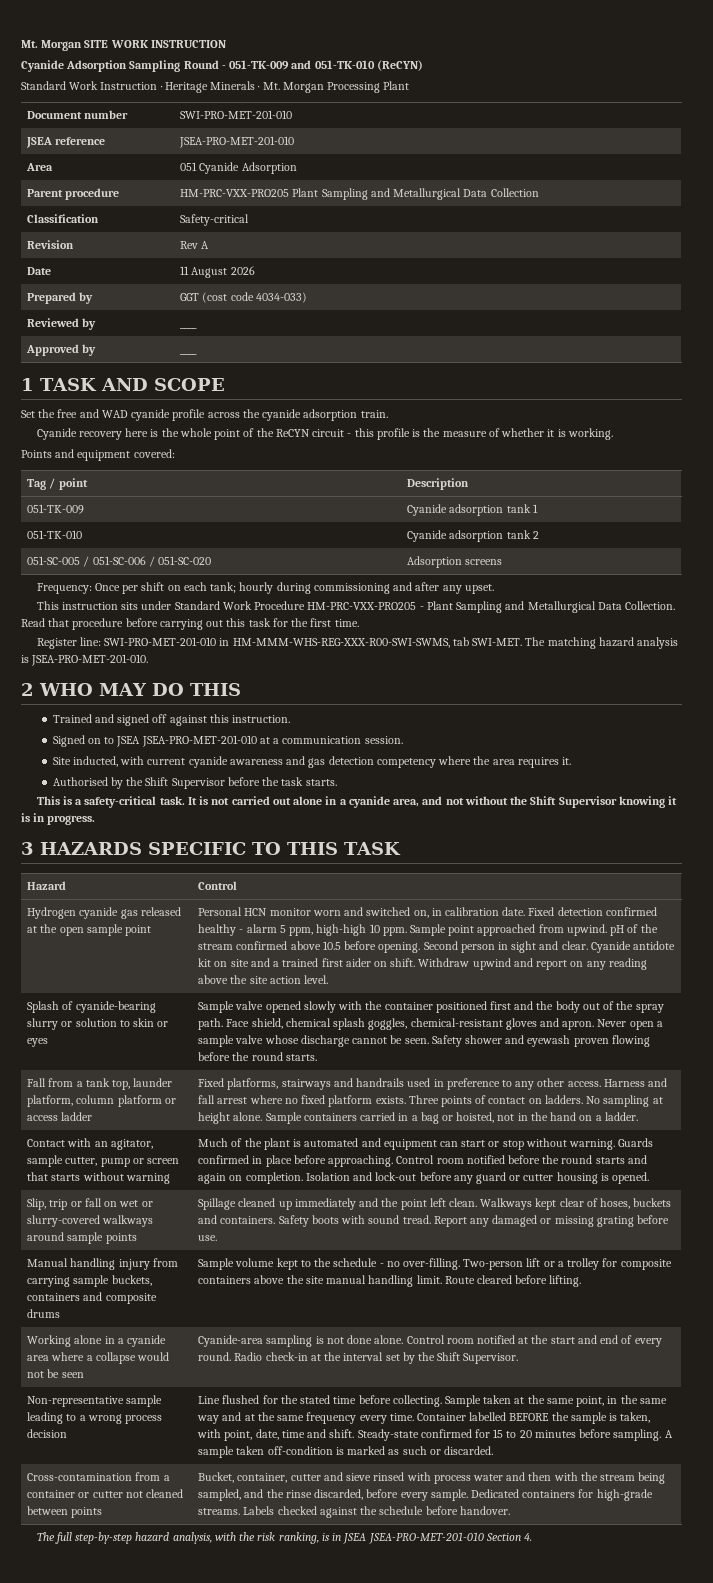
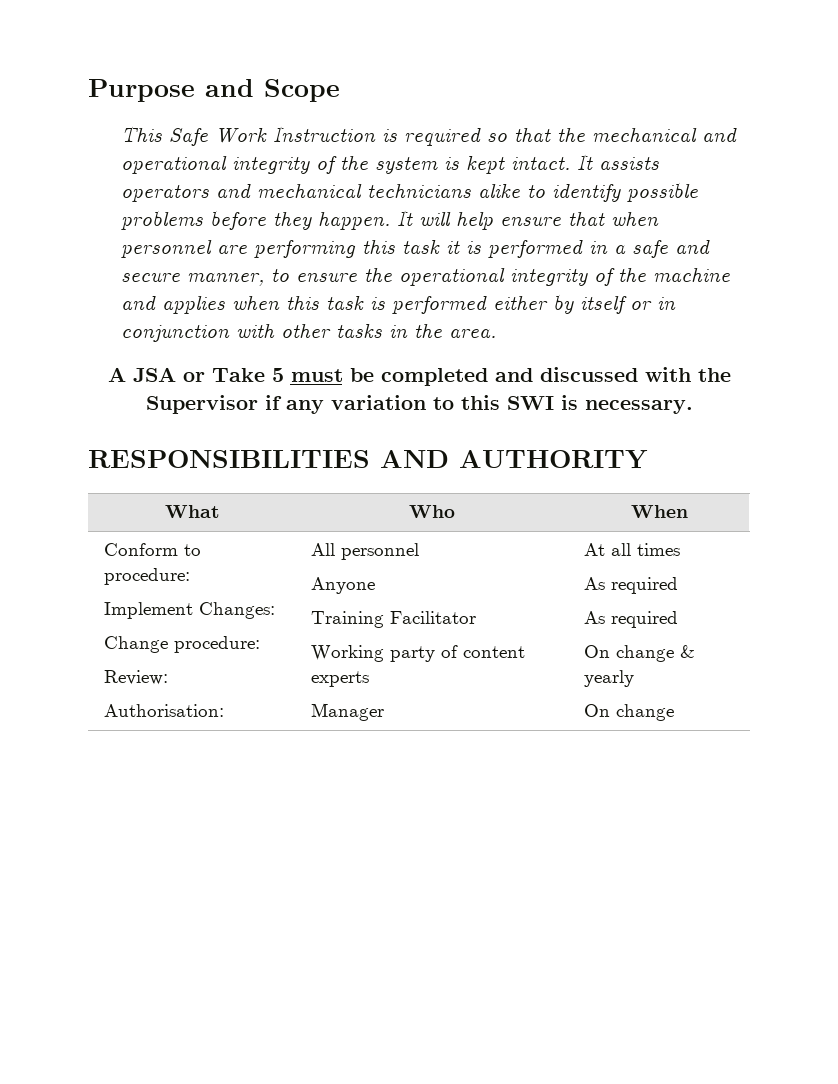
[21,40,226,51] [21,60,423,72] [21,81,410,93] [27,110,129,119] [180,110,293,119] [26,137,106,148] [179,136,295,148] [26,163,54,171] [180,162,297,174] [27,188,120,200] [180,188,539,200] [27,214,100,223] [180,214,250,226] [27,240,75,249] [180,241,210,249] [27,267,52,275] [180,266,255,278] [27,292,94,304] [180,292,307,303] [27,318,97,330] [180,327,198,329] [26,344,97,356] [180,353,198,355] [21,378,225,391] [21,409,388,421] [36,428,613,440] [21,449,175,461] [27,478,88,490] [407,478,470,490] [27,504,85,514] [407,504,538,516] [27,530,83,539] [407,530,539,542] [27,556,212,567] [407,556,503,568] [36,582,494,594] [36,601,676,613] [21,618,359,630] [36,637,679,649] [21,654,149,666] [21,683,241,696] [52,714,291,726] [52,735,403,747] [52,756,572,768] [52,777,337,789] [36,796,678,808] [21,813,96,825] [21,842,401,855] [27,881,67,890] [198,881,238,890] [27,907,181,919] [27,924,152,936] [198,907,657,918] [198,924,658,936] [198,941,676,953] [198,958,647,970] [198,975,329,984] [27,1001,156,1013] [27,1018,169,1030] [27,1038,49,1047] [198,1001,664,1013] [198,1018,663,1030] [198,1035,650,1047] [198,1052,317,1061] [27,1078,173,1090] [27,1095,176,1107] [27,1112,93,1121] [198,1078,668,1090] [198,1095,663,1107] [198,1112,638,1124] [27,1138,153,1150] [27,1155,180,1167] [27,1172,170,1184] [198,1138,654,1150] [198,1155,647,1167] [198,1172,650,1184] [27,1198,153,1210] [27,1215,154,1227] [27,1232,137,1244] [198,1198,672,1210] [198,1215,670,1227] [198,1235,218,1241] [27,1258,178,1270] [27,1275,152,1287] [27,1292,157,1304] [27,1309,61,1318] [198,1258,672,1270] [198,1275,582,1287] [27,1335,167,1347] [27,1352,170,1364] [27,1369,84,1378] [198,1335,662,1347] [198,1352,519,1364] [27,1395,163,1407] [27,1412,163,1424] [27,1429,68,1438] [198,1395,667,1407] [197,1412,651,1424] [197,1429,673,1441] [198,1446,493,1458] [27,1472,170,1481] [27,1489,184,1498] [27,1506,103,1518] [198,1472,666,1484] [198,1489,653,1501] [198,1506,510,1518] [36,1532,533,1544] Mt. Morgan SITE WORK INSTRUCTION // Cyanide Adsorption Sampling Round - 051-TK-009 and 051-TK-010 (ReCYN) // Standard Work Instruction · Heritage Minerals · Mt. Morgan Processing Plant // Document number | SWI-PRO-MET-201-010 // JSEA reference | JSEA-PRO-MET-201-010 // Area | 051 Cyanide Adsorption // Parent procedure | HM-PRC-VXX-PRO205 Plant Sampling and Metallurgical Data Collection // Classification | Safety-critical // Revision | Rev A // Date | 11 August 2026 // Prepared by | GGT (cost code 4034-033) // Reviewed by | ____ // Approved by | ____ // 1 TASK AND SCOPE // Set the free and WAD cyanide profile across the cyanide adsorption train. // Cyanide recovery here is the whole point of the ReCYN circuit - this profile is the measure of whether it is working. // Points and equipment covered: // Tag / point | Description // 051-TK-009 | Cyanide adsorption tank 1 // 051-TK-010 | Cyanide adsorption tank 2 // 051-SC-005 / 051-SC-006 / 051-SC-020 | Adsorption screens // Frequency: Once per shift on each tank; hourly during commissioning and after any upset. // This instruction sits under Standard Work Procedure HM-PRC-VXX-PRO205 - Plant Sampling and Metallurgical Data Collection. Read that procedure before carrying out this task for the first time. // Register line: SWI-PRO-MET-201-010 in HM-MMM-WHS-REG-XXX-R00-SWI-SWMS, tab SWI-MET. The matching hazard analysis is JSEA-PRO-MET-201-010. // 2 WHO MAY DO THIS // Trained and signed off against this instruction. // Signed on to JSEA JSEA-PRO-MET-201-010 at a communication session. // Site inducted, with current cyanide awareness and gas detection competency where the area requires it. // Authorised by the Shift Supervisor before the task starts. // This is a safety-critical task. It is not carried out alone in a cyanide area, and not without the Shift Supervisor knowing it is in progress. // 3 HAZARDS SPECIFIC TO THIS TASK // Hazard | Control // Hydrogen cyanide gas released at the open sample point | Personal HCN monitor worn and switched on, in calibration date. Fixed detection confirmed healthy - alarm 5 ppm, high-high 10 ppm. Sample point approached from upwind. pH of the stream confirmed above 10.5 before opening. Second person in sight and clear. Cyanide antidote kit on site and a trained first aider on shift. Withdraw upwind and report on any reading above the site action level. // Splash of cyanide-bearing slurry or solution to skin or eyes | Sample valve opened slowly with the container positioned first and the body out of the spray path. Face shield, chemical splash goggles, chemical-resistant gloves and apron. Never open a sample valve whose discharge cannot be seen. Safety shower and eyewash proven flowing before the round starts. // Fall from a tank top, launder platform, column platform or access ladder | Fixed platforms, stairways and handrails used in preference to any other access. Harness and fall arrest where no fixed platform exists. Three points of contact on ladders. No sampling at height alone. Sample containers carried in a bag or hoisted, not in the hand on a ladder. // Contact with an agitator, sample cutter, pump or screen that starts without warning | Much of the plant is automated and equipment can start or stop without warning. Guards confirmed in place before approaching. Control room notified before the round starts and again on completion. Isolation and lock-out before any guard or cutter housing is opened. // Slip, trip or fall on wet or slurry-covered walkways around sample points | Spillage cleaned up immediately and the point left clean. Walkways kept clear of hoses, buckets and containers. Safety boots with sound tread. Report any damaged or missing grating before use. // Manual handling injury from carrying sample buckets, containers and composite drums | Sample volume kept to the schedule - no over-filling. Two-person lift or a trolley for composite containers above the site manual handling limit. Route cleared before lifting. // Working alone in a cyanide area where a collapse would not be seen | Cyanide-area sampling is not done alone. Control room notified at the start and end of every round. Radio check-in at the interval set by the Shift Supervisor. // Non-representative sample leading to a wrong process decision | Line flushed for the stated time before collecting. Sample taken at the same point, in the same way and at the same frequency every time. Container labelled BEFORE the sample is taken, with point, date, time and shift. Steady-state confirmed for 15 to 20 minutes before sampling. A sample taken off-condition is marked as such or discarded. // Cross-contamination from a container or cutter not cleaned between points | Bucket, container, cutter and sieve rinsed with process water and then with the stream being sampled, and the rinse discarded, before every sample. Dedicated containers for high-grade streams. Labels checked against the schedule before handover. // The full step-by-step hazard analysis, with the risk ranking, is in JSEA JSEA-PRO-MET-201-010 Section 4. -> [88,79,340,102] [121,126,738,146] [121,154,660,174] [121,182,699,202] [121,210,660,230] [121,239,711,258] [121,267,731,286] [121,294,677,314] [121,323,497,342] [107,367,731,386] [145,395,693,414] [88,450,648,469] [164,505,220,518] [409,505,455,518] [630,505,688,518] [103,543,201,556] [103,568,190,585] [103,602,275,619] [103,636,260,653] [103,670,168,685] [103,704,224,717] [310,543,419,560] [310,577,375,594] [310,611,476,628] [310,645,525,662] [310,671,369,687] [310,703,384,721] [583,543,680,556] [583,577,678,594] [583,611,678,628] [583,645,695,662] [583,670,634,687] [583,704,674,721] Purpose and Scope // This Safe Work Instruction is required so that the mechanical and operational integrity of the system is kept intact. It assists operators and mechanical technicians alike to identify possible problems before they happen. It will help ensure that when personnel are performing this task it is performed in a safe and secure manner, to ensure the operational integrity of the machine and applies when this task is performed either by itself or in conjunction with other tasks in the area. // A JSA or Take 5 must be completed and discussed with the Supervisor if any variation to this SWI is necessary. // RESPONSIBILITIES AND AUTHORITY // What | Who | When // Conform to procedure: // Implement Changes: // Change procedure: // Review: // Authorisation: | All personnel // Anyone // Training Facilitator // Working party of content experts // Manager | At all times // As required // As required // On change & yearly // On change

